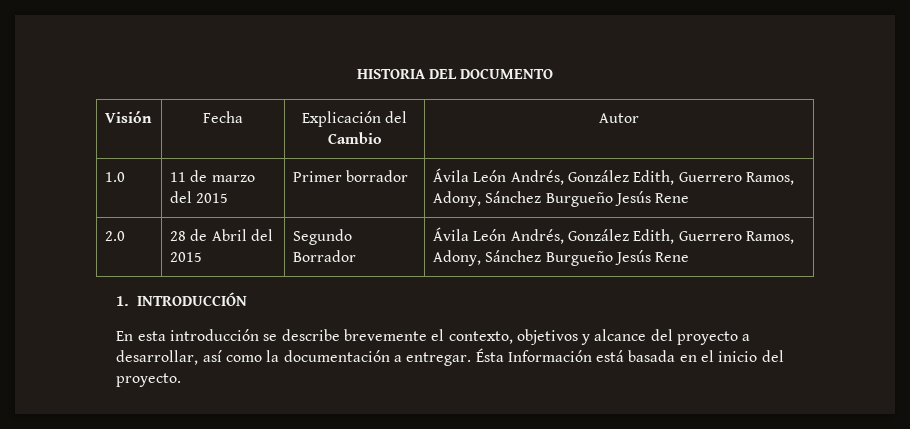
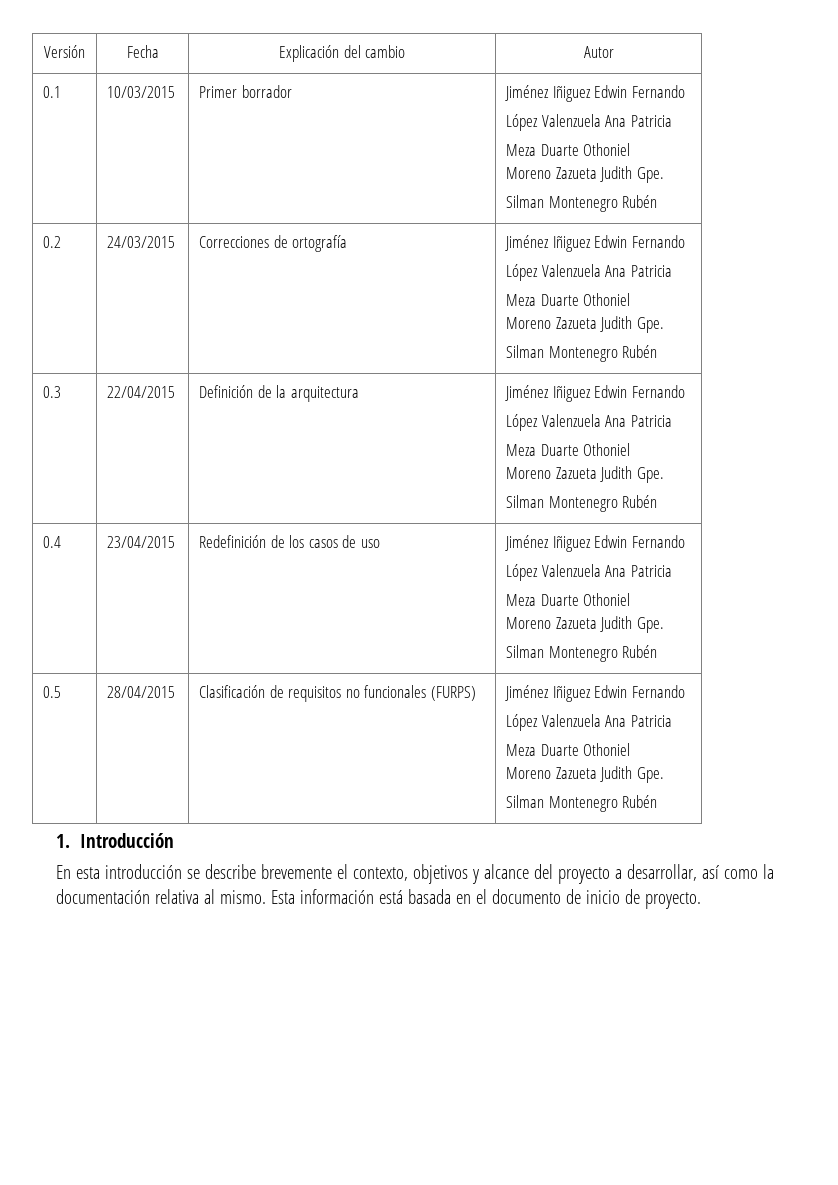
[356,68,554,79] [105,111,153,123] HISTORIA DEL DOCUMENTO // Visión -> [44,45,85,58] Versión
[327,132,382,144] Cambio -> [364,45,405,58] cambio
[105,172,126,182] [170,170,255,182] [170,191,229,203] [293,170,409,182] [433,168,794,185] [433,191,690,207] [105,231,126,241] [170,229,274,241] [170,252,203,262] [293,229,353,245] [293,250,357,262] [433,227,794,244] [433,250,690,266] 1.0 | 11 de marzo del 2015 | Primer borrador | Ávila León Andrés, González Edith, Guerrero Ramos, Adony, Sánchez Burgueño Jesús Rene // 2.0 | 28 de Abril del 2015 | Segundo Borrador | Ávila León Andrés, González Edith, Guerrero Ramos, Adony, Sánchez Burgueño Jesús Rene -> [43,86,62,98] [107,86,176,98] [199,85,292,98] [505,85,685,102] [506,114,672,131] [506,143,631,156] [506,166,664,183] [506,195,658,212] [43,236,62,248] [107,236,176,248] [199,235,348,252] [505,235,685,252] [506,264,672,281] [506,293,631,306] [506,316,664,333] [506,345,658,362] [43,386,62,398] [107,386,176,398] [199,385,359,402] [505,385,685,402] [506,414,672,431] [506,443,631,456] [506,466,664,483] [506,495,658,512] [43,536,62,548] [107,536,176,548] [199,535,380,548] [505,535,685,552] [506,564,672,581] [506,593,631,606] [506,616,664,633] [506,645,658,662] [43,686,62,698] [107,686,176,698] [199,685,476,702] [505,685,685,702] [506,714,672,731] [506,743,631,756] [506,766,664,783] [506,795,658,812] 0.1 | 10/03/2015 | Primer borrador | Jiménez Iñiguez Edwin Fernando // López Valenzuela Ana Patricia // Meza Duarte Othoniel // Moreno Zazueta Judith Gpe. // Silman Montenegro Rubén // 0.2 | 24/03/2015 | Correcciones de ortografía | Jiménez Iñiguez Edwin Fernando // López Valenzuela Ana Patricia // Meza Duarte Othoniel // Moreno Zazueta Judith Gpe. // Silman Montenegro Rubén // 0.3 | 22/04/2015 | Definición de la arquitectura | Jiménez Iñiguez Edwin Fernando // López Valenzuela Ana Patricia // Meza Duarte Othoniel // Moreno Zazueta Judith Gpe. // Silman Montenegro Rubén // 0.4 | 23/04/2015 | Redefinición de los casos de uso | Jiménez Iñiguez Edwin Fernando // López Valenzuela Ana Patricia // Meza Duarte Othoniel // Moreno Zazueta Judith Gpe. // Silman Montenegro Rubén // 0.5 | 28/04/2015 | Clasificación de requisitos no funcionales (FURPS) | Jiménez Iñiguez Edwin Fernando // López Valenzuela Ana Patricia // Meza Duarte Othoniel // Moreno Zazueta Judith Gpe. // Silman Montenegro Rubén
[137,292,248,306] INTRODUCCIÓN -> [79,833,174,848] Introducción
[393,348,784,366] a entregar. Ésta Información está basada en el inicio del -> [154,889,640,904] relativa al mismo. Esta información está basada en el documento de inicio de

